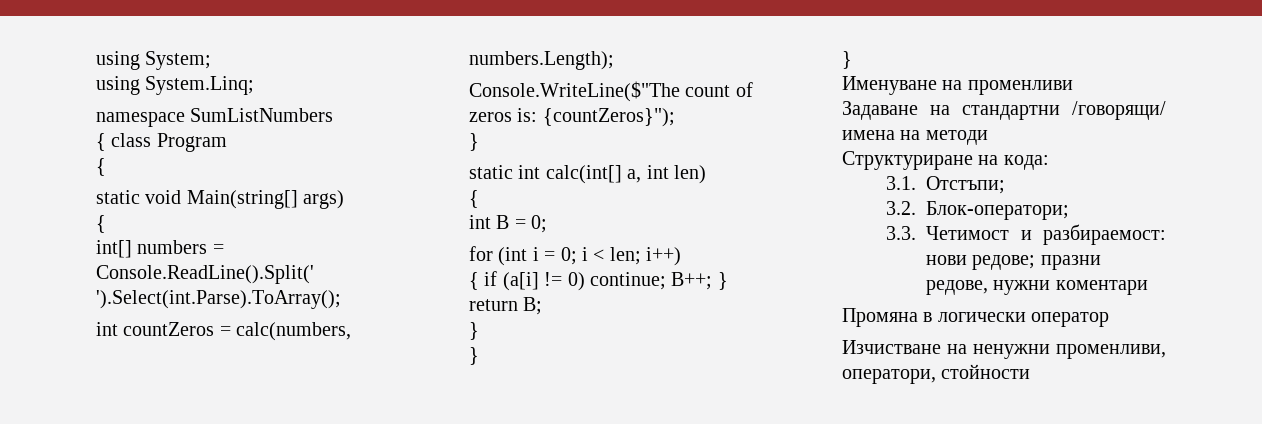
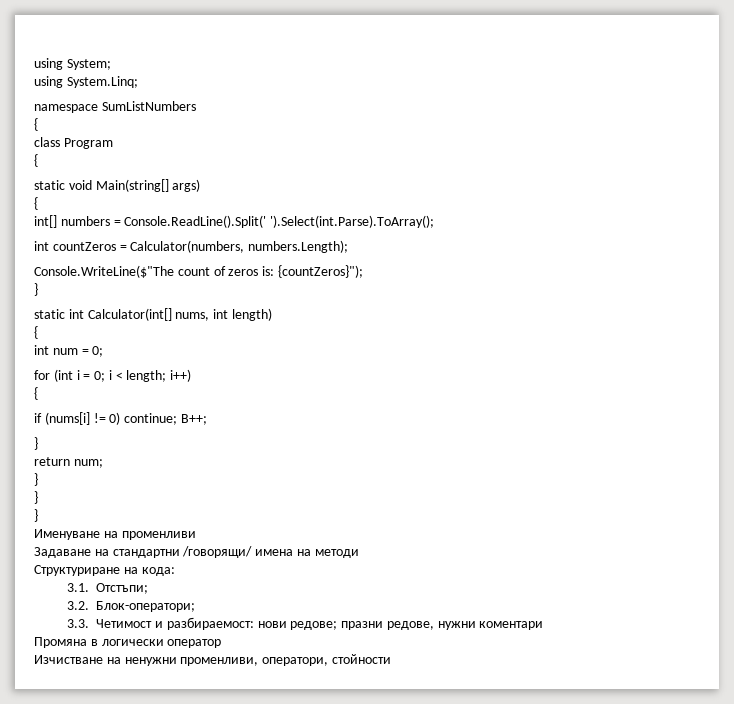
(106, 142) none -> (38, 124) //
[236,322,352,341] calc(numbers, -> [130,240,245,253] Calculator(numbers,
[545,165,706,184] calc(int[] a, int len) -> [87,308,272,321] Calculator(int[] nums, int length)
[496,215,510,229] B -> [52,348,78,355] num
[609,247,641,265] len; -> [126,370,167,382] length;
[484,271,539,291] if (a[i] -> [34,412,90,425] // if (nums[i]
(713, 281) none -> (207, 419) //
[523,297,543,315] B; -> [73,459,103,468] num;

